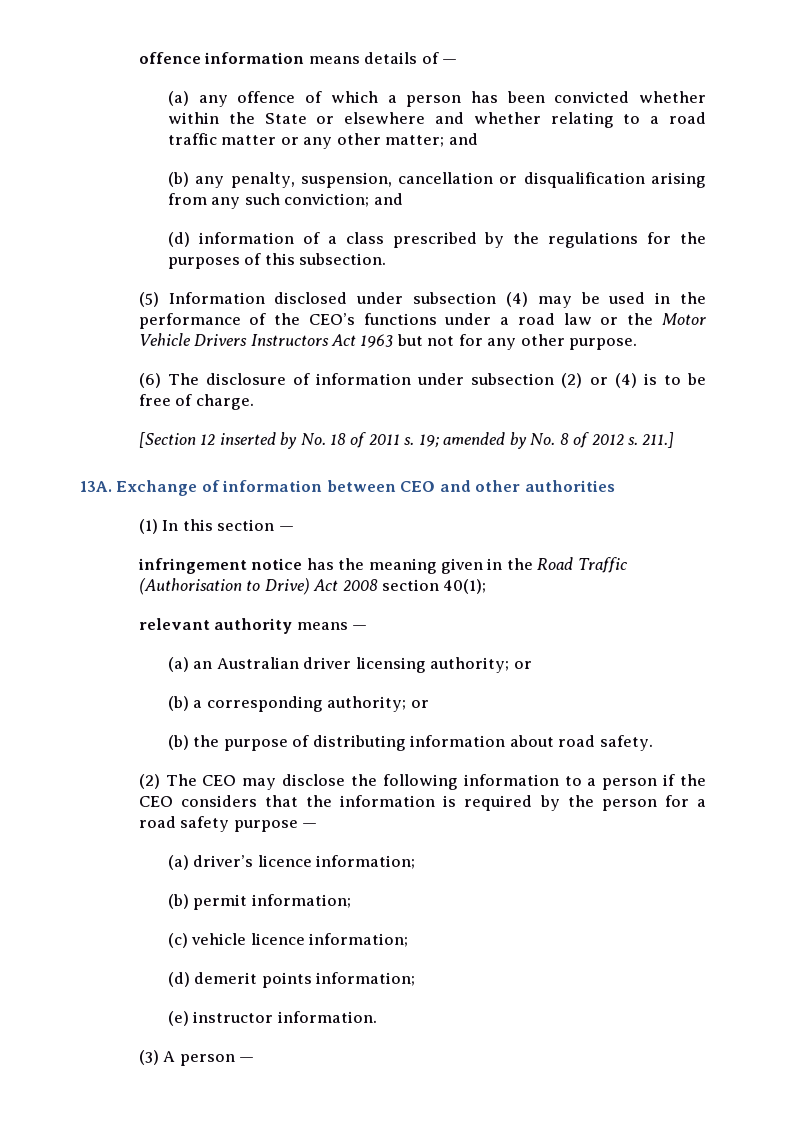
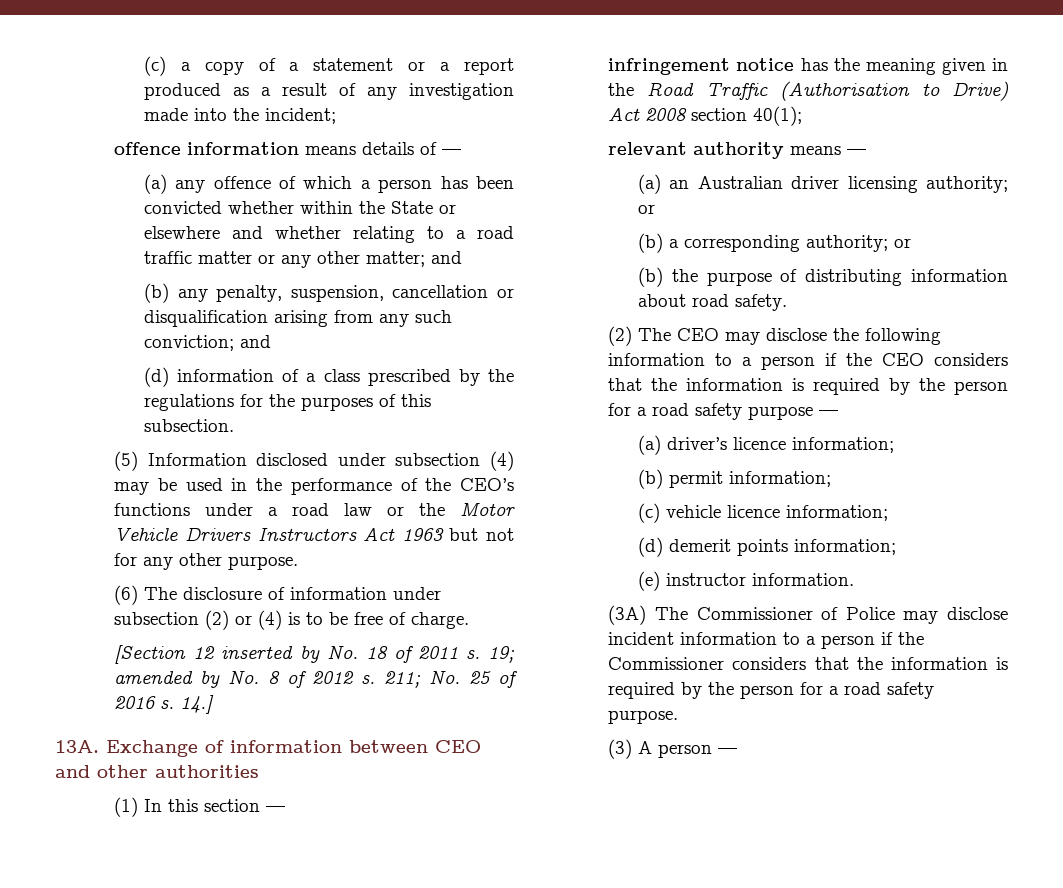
(138, 58) none -> [143,56,514,76] [143,83,514,100] [143,108,336,124] (c) a copy of a statement or a report produced as a result of any investigation made into the incident; //
[642,432,675,448] 211.] -> [384,670,519,688] [114,695,215,714] 211; No. 25 of 2016 s. 14.]
(377, 1017) none -> [608,605,1009,625] [608,632,925,649] [608,657,1009,670] [608,682,935,699] [608,710,679,724] // (3A) The Commissioner of Police may disclose incident information to a person if the Commissioner considers that the information is required by the person for a road safety purpose.

